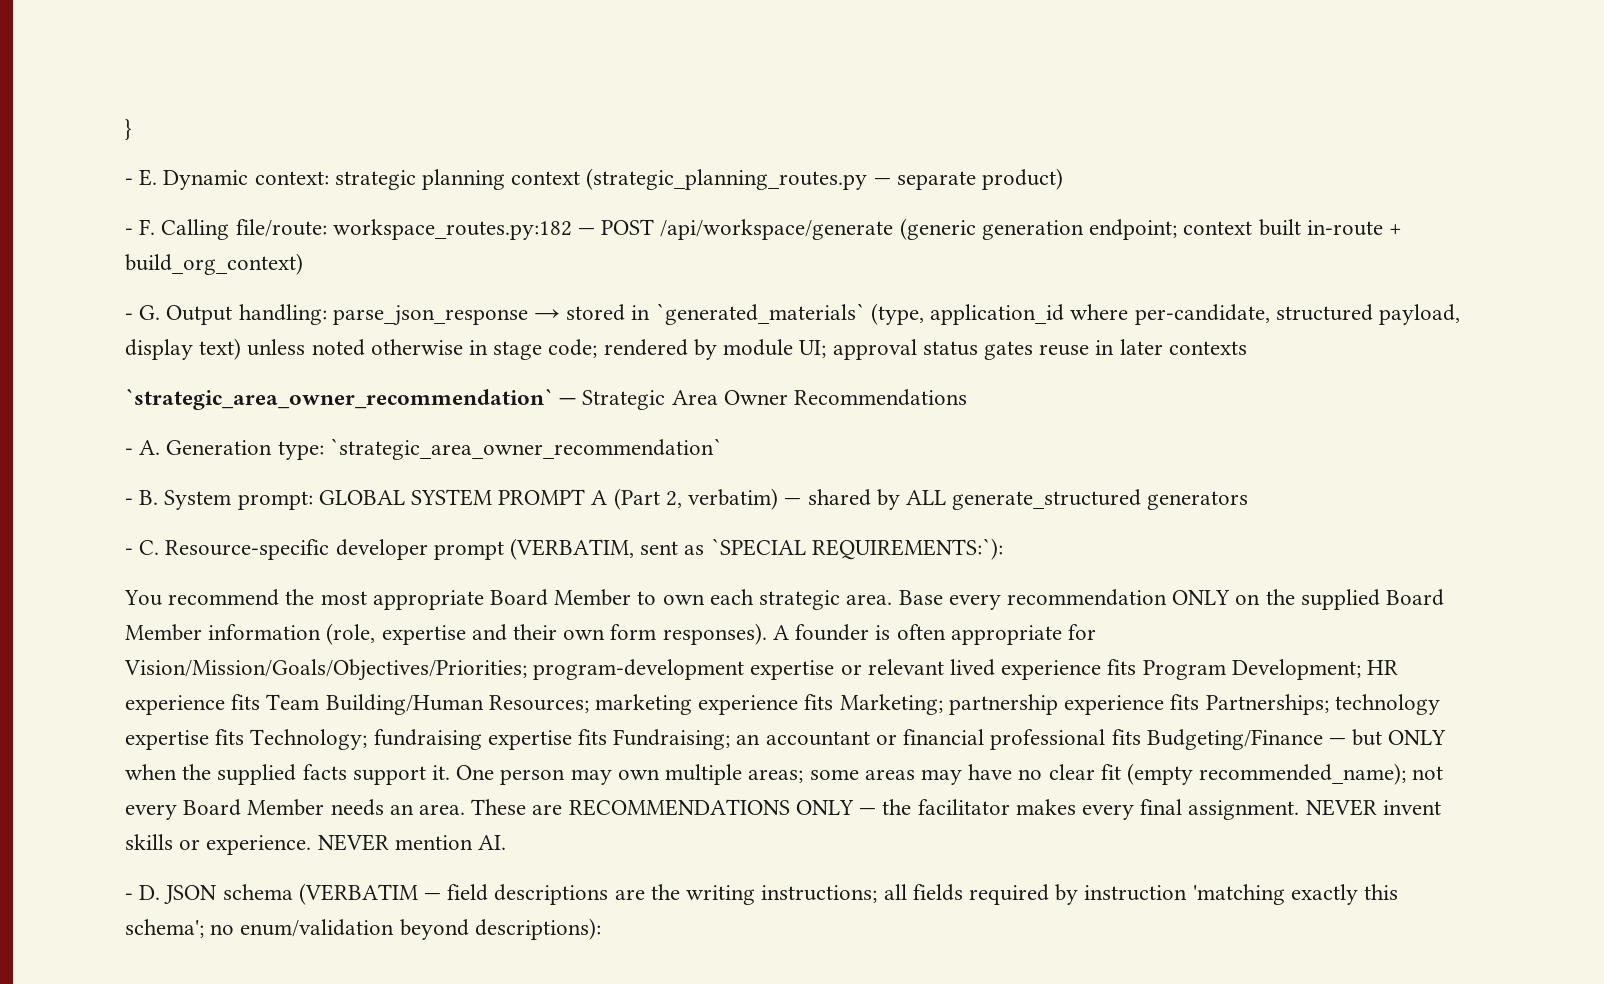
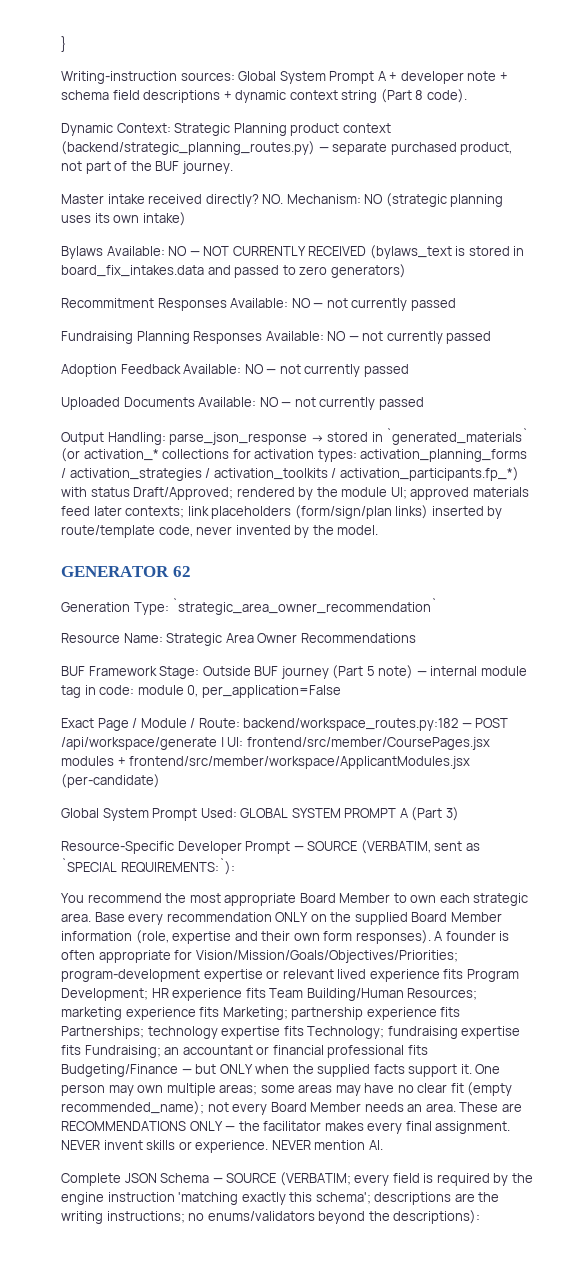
[125,168,1064,190] [125,218,1402,240] [125,253,303,275] [125,304,327,325] - E. Dynamic context: strategic planning context (strategic_planning_routes.py — separate product) // - F. Calling file/route: workspace_routes.py:182 — POST /api/workspace/generate (generic generation endpoint; context built in-route + build_org_context) // - G. Output handling: -> [61,71,508,84] [61,89,467,103] [61,123,391,136] [61,141,513,155] [61,161,233,174] [61,193,504,207] [61,212,186,226] [61,245,525,259] [61,264,406,278] [61,298,456,311] [61,331,492,344] [61,364,409,377] [61,397,424,410] [61,432,166,445] Writing-instruction sources: Global System Prompt A + developer note + schema field descriptions + dynamic context string (Part 8 code). // Dynamic Context: Strategic Planning product context (backend/strategic_planning_routes.py) — separate purchased product, not part of the BUF journey. // Master intake received directly? NO. Mechanism: NO (strategic planning uses its own intake) // Bylaws Available: NO — NOT CURRENTLY RECEIVED (bylaws_text is stored in board_fix_intakes.data and passed to zero generators) // Recommitment Responses Available: NO — not currently passed // Fundraising Planning Responses Available: NO — not currently passed // Adoption Feedback Available: NO — not currently passed // Uploaded Documents Available: NO — not currently passed // Output Handling:
[870,303,1460,325] [125,338,598,360] (type, application_id where per-candidate, structured payload, display text) unless noted otherwise in stage code; -> [61,448,528,462] [61,467,519,481] [61,487,234,500] (or activation_* collections for activation types: activation_planning_forms / activation_strategies / activation_toolkits / activation_participants.fp_*) with status Draft/Approved;
(717, 349) none -> [316,487,338,497] the
[832,339,1247,360] [125,389,577,410] approval status gates reuse in later contexts // `strategic_area_owner_recommendation` — -> [410,487,529,500] [61,505,503,519] [61,525,379,538] [61,566,191,577] [61,598,438,615] [61,633,163,643] approved materials feed later contexts; link placeholders (form/sign/plan links) inserted by route/template code, never invented by the model. // GENERATOR 62 // Generation Type: `strategic_area_owner_recommendation` // Resource Name:
[125,438,722,460] [125,490,313,510] - A. Generation type: `strategic_area_owner_recommendation` // - B. System prompt: -> [61,665,527,679] [61,685,341,698] [61,718,509,731] [61,737,490,750] [61,756,471,769] [61,774,160,788] [61,808,237,821] BUF Framework Stage: Outside BUF journey (Part 5 note) — internal module tag in code: module 0, per_application=False // Exact Page / Module / Route: backend/workspace_routes.py:182 — POST /api/workspace/generate | UI: frontend/src/member/CoursePages.jsx modules + frontend/src/member/workspace/ApplicantModules.jsx (per-candidate) // Global System Prompt Used:
[665,488,1249,510] [125,539,504,560] 2, verbatim) — shared by ALL generate_structured generators // - C. Resource-specific developer prompt -> [445,807,459,821] [61,841,358,854] 3) // Resource-Specific Developer Prompt — SOURCE
[125,883,489,905] - D. JSON schema (VERBATIM — field -> [61,1172,533,1186] [61,1192,371,1205] Complete JSON Schema — SOURCE (VERBATIM; every field is required by the engine instruction 'matching exactly this schema';
[883,884,1398,905] [125,919,469,940] all fields required by instruction 'matching exactly this schema'; no enum/validation beyond -> [188,1211,390,1224] no enums/validators beyond the

